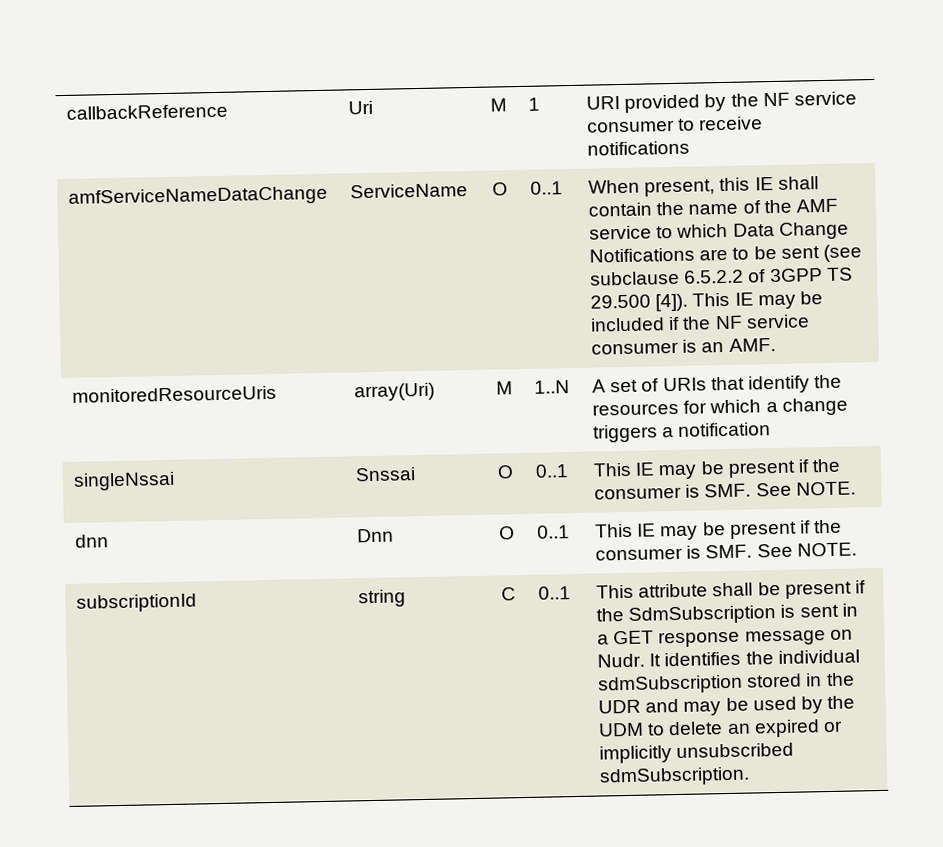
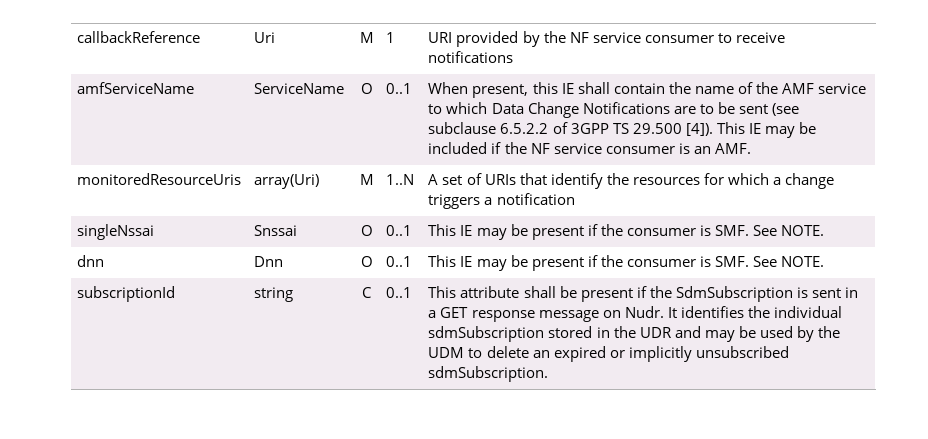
[68,185,329,208] amfServiceNameDataChange -> [77,82,195,94] amfServiceName

